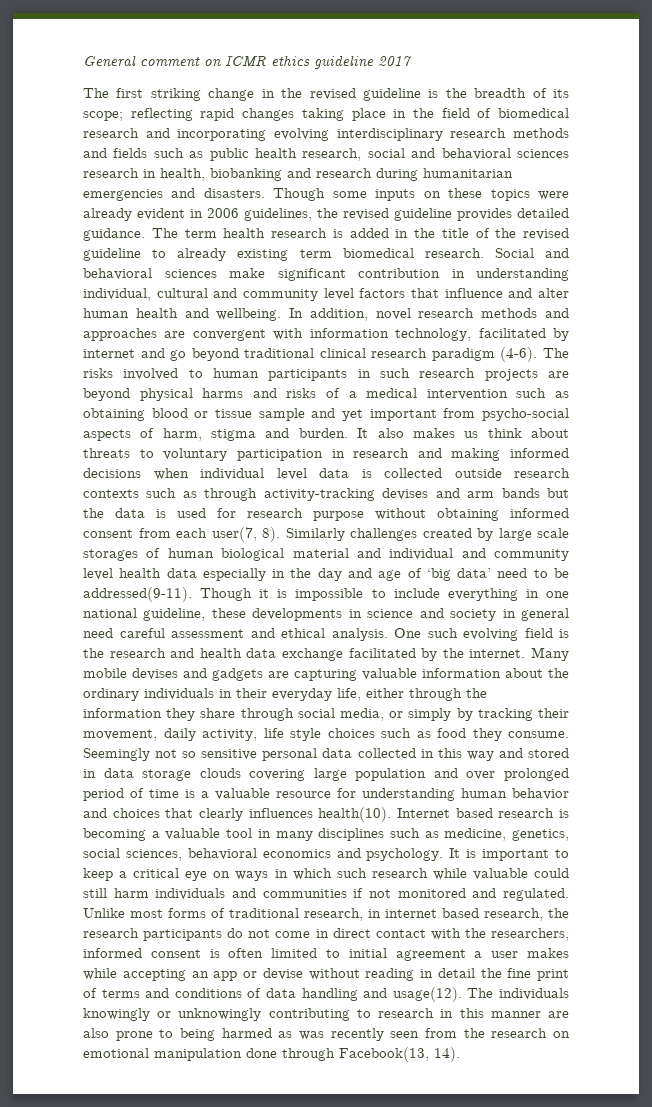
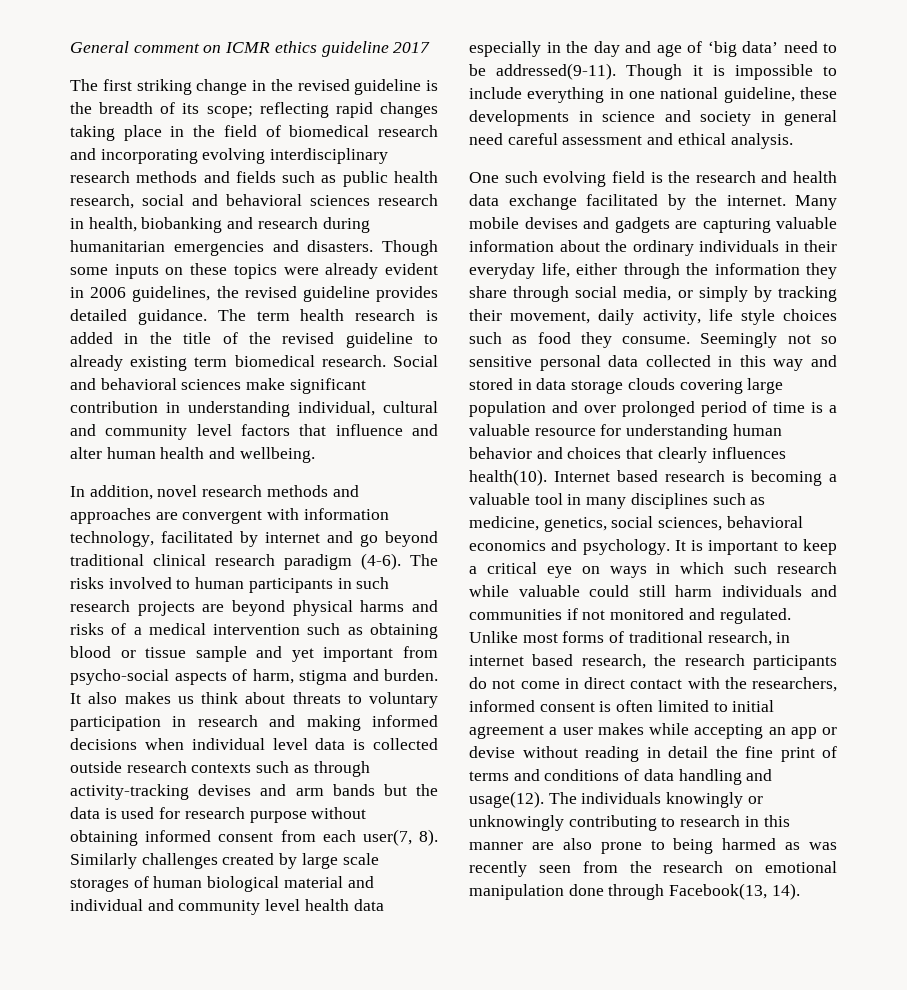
(282, 314) none -> (315, 455) //
(388, 634) none -> (793, 141) //

